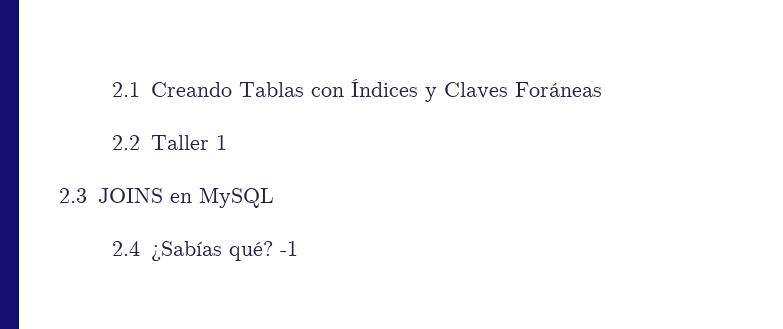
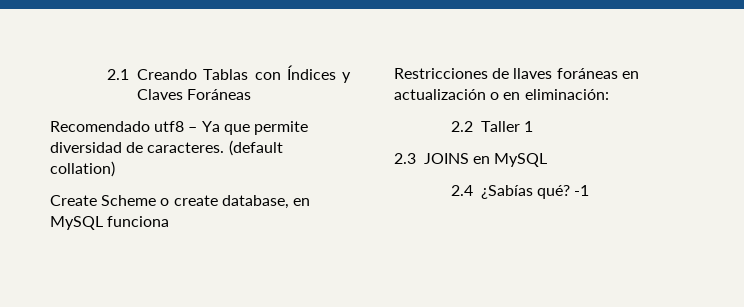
(602, 89) none -> [50,121,308,135] [50,140,283,156] [50,161,115,177] [50,195,310,209] [50,216,170,230] [394,68,639,79] [394,89,609,100] // Recomendado utf8 – Ya que permite diversidad de caracteres. (default collation) // Create Scheme o create database, en MySQL funciona // Restricciones de llaves foráneas en actualización o en eliminación:

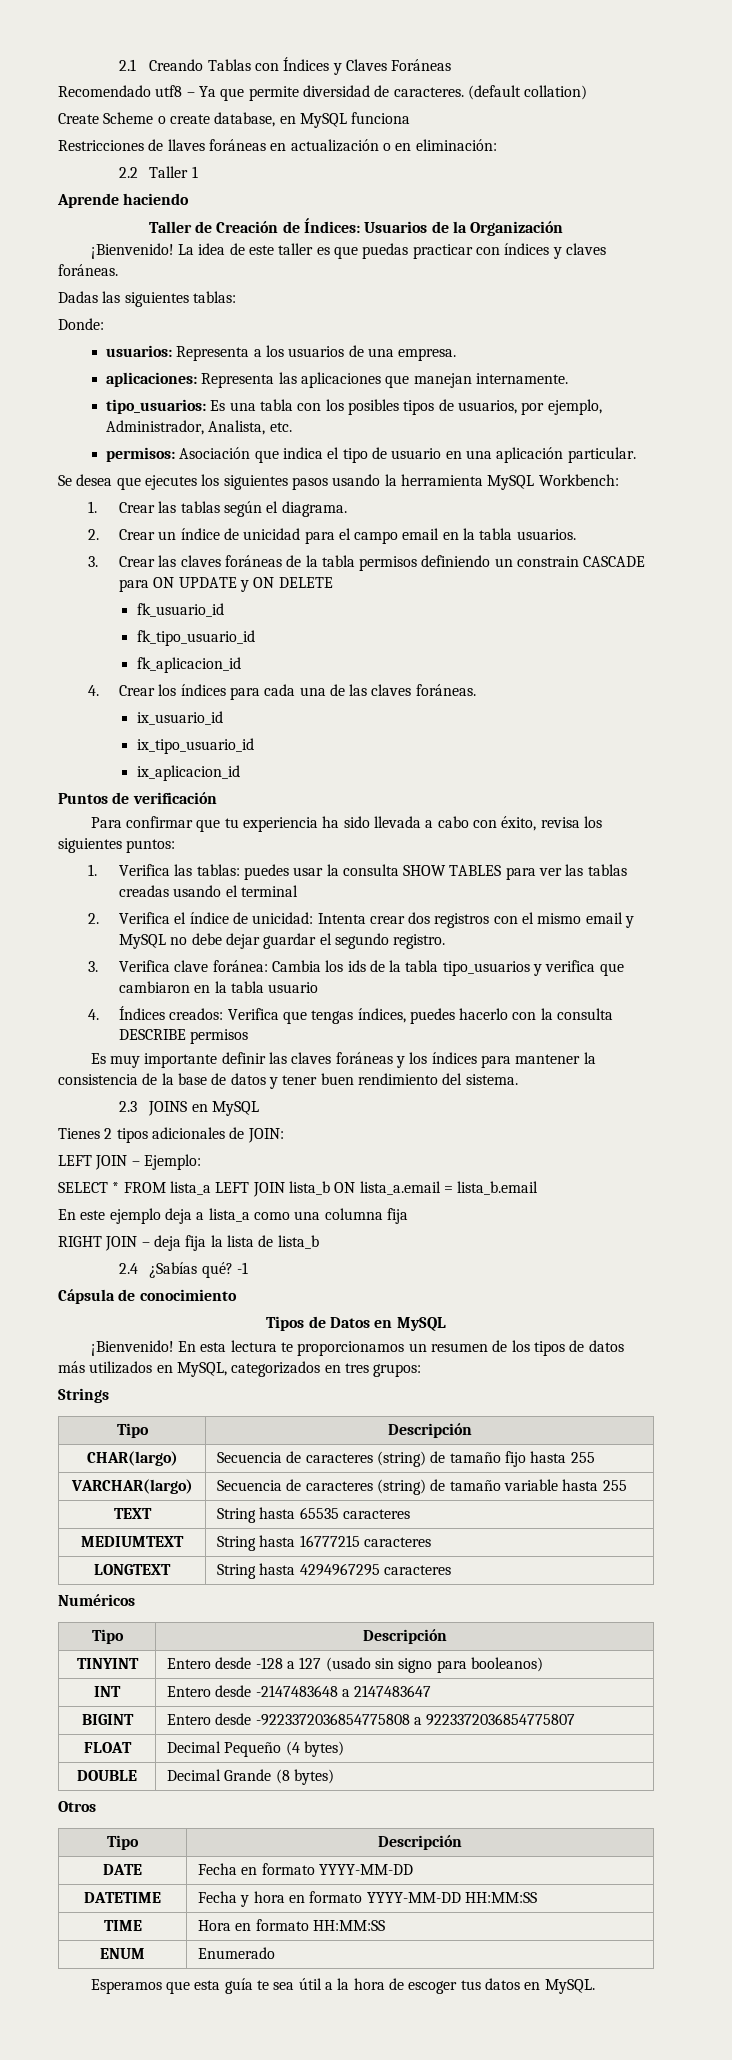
[394,153,548,167] [451,185,590,199] 2.3 JOINS en MySQL // 2.4 ¿Sabías qué? -1 -> [57,193,190,208] [148,218,564,236] [90,243,606,259] [58,264,118,276] [58,291,236,307] [58,318,104,330] [106,345,457,361] [106,372,568,388] [106,399,602,415] [106,420,292,435] [106,447,636,463] [58,474,619,490] [88,501,347,517] [88,528,576,544] [88,555,646,571] [118,577,333,592] [136,603,224,617] [136,630,255,646] [136,657,241,673] [88,684,476,700] [136,711,223,725] [136,738,254,754] [136,765,240,781] [58,792,217,804] [90,816,602,832] [58,838,176,853] [88,864,627,880] [118,885,298,897] [88,912,635,928] [118,933,446,949] [88,960,624,976] [118,981,319,993] [88,1006,614,1024] [118,1029,249,1044] [90,1052,596,1068] [58,1073,518,1089] [118,1101,259,1116] [58,1127,284,1143] [58,1154,201,1170] [58,1181,539,1197] [58,1208,408,1224] [58,1235,319,1251] [118,1262,248,1278] [58,1289,237,1304] [266,1316,446,1331] [90,1340,624,1356] [58,1361,422,1377] [58,1388,109,1403] [116,1423,149,1438] [387,1423,472,1438] [86,1451,178,1466] [217,1451,595,1467] [70,1479,193,1494] [217,1479,627,1495] [113,1508,152,1519] [217,1507,411,1523] [81,1536,184,1547] [217,1535,432,1551] [94,1564,171,1575] [217,1563,452,1579] [58,1594,135,1606] [91,1629,124,1644] [362,1629,447,1644] [76,1658,139,1669] [167,1657,544,1673] [94,1686,121,1697] [167,1685,432,1697] [81,1714,134,1725] [167,1713,576,1726] [83,1742,132,1753] [167,1741,345,1757] [77,1770,137,1781] [167,1769,335,1785] [58,1801,96,1812] [107,1835,139,1850] [378,1835,462,1850] [103,1864,142,1875] [198,1863,414,1875] [84,1892,161,1903] [198,1891,538,1907] [103,1920,142,1931] [198,1919,386,1931] [100,1948,145,1959] [198,1947,276,1959] [90,1978,595,1994] Aprende haciendo // Taller de Creación de Índices: Usuarios de la Organización // ¡Bienvenido! La idea de este taller es que puedas practicar con índices y claves foráneas. // Dadas las siguientes tablas: // Donde: // usuarios: Representa a los usuarios de una empresa. // aplicaciones: Representa las aplicaciones que manejan internamente. // tipo_usuarios: Es una tabla con los posibles tipos de usuarios, por ejemplo, Administrador, Analista, etc. // permisos: Asociación que indica el tipo de usuario en una aplicación particular. // Se desea que ejecutes los siguientes pasos usando la herramienta MySQL Workbench: // 1. Crear las tablas según el diagrama. // 2. Crear un índice de unicidad para el campo email en la tabla usuarios. // 3. Crear las claves foráneas de la tabla permisos definiendo un constrain CASCADE para ON UPDATE y ON DELETE // fk_usuario_id // fk_tipo_usuario_id // fk_aplicacion_id // 4. Crear los índices para cada una de las claves foráneas. // ix_usuario_id // ix_tipo_usuario_id // ix_aplicacion_id // Puntos de verificación // Para confirmar que tu experiencia ha sido llevada a cabo con éxito, revisa los siguientes puntos: // 1. Verifica las tablas: puedes usar la consulta SHOW TABLES para ver las tablas creadas usando el terminal // 2. Verifica el índice de unicidad: Intenta crear dos registros con el mismo email y MySQL no debe dejar guardar el segundo registro. // 3. Verifica clave foránea: Cambia los ids de la tabla tipo_usuarios y verifica que cambiaron en la tabla usuario // 4. Índices creados: Verifica que tengas índices, puedes hacerlo con la consulta DESCRIBE permisos // Es muy importante definir las claves foráneas y los índices para mantener la consistencia de la base de datos y tener buen rendimiento del sistema. // 2.3 JOINS en MySQL // Tienes 2 tipos adicionales de JOIN: // LEFT JOIN – Ejemplo: // SELECT * FROM lista_a LEFT JOIN lista_b ON lista_a.email = lista_b.email // En este ejemplo deja a lista_a como una columna fija // RIGHT JOIN – deja fija la lista de lista_b // 2.4 ¿Sabías qué? -1 // Cápsula de conocimiento // Tipos de Datos en MySQL // ¡Bienvenido! En esta lectura te proporcionamos un resumen de los tipos de datos más utilizados en MySQL, categorizados en tres grupos: // Strings // Tipo | Descripción // CHAR(largo) | Secuencia de caracteres (string) de tamaño fijo hasta 255 // VARCHAR(largo) | Secuencia de caracteres (string) de tamaño variable hasta 255 // TEXT | String hasta 65535 caracteres // MEDIUMTEXT | String hasta 16777215 caracteres // LONGTEXT | String hasta 4294967295 caracteres // Numéricos // Tipo | Descripción // TINYINT | Entero desde -128 a 127 (usado sin signo para booleanos) // INT | Entero desde -2147483648 a 2147483647 // BIGINT | Entero desde -9223372036854775808 a 9223372036854775807 // FLOAT | Decimal Pequeño (4 bytes) // DOUBLE | Decimal Grande (8 bytes) // Otros // Tipo | Descripción // DATE | Fecha en formato YYYY-MM-DD // DATETIME | Fecha y hora en formato YYYY-MM-DD HH:MM:SS // TIME | Hora en formato HH:MM:SS // ENUM | Enumerado // Esperamos que esta guía te sea útil a la hora de escoger tus datos en MySQL.

